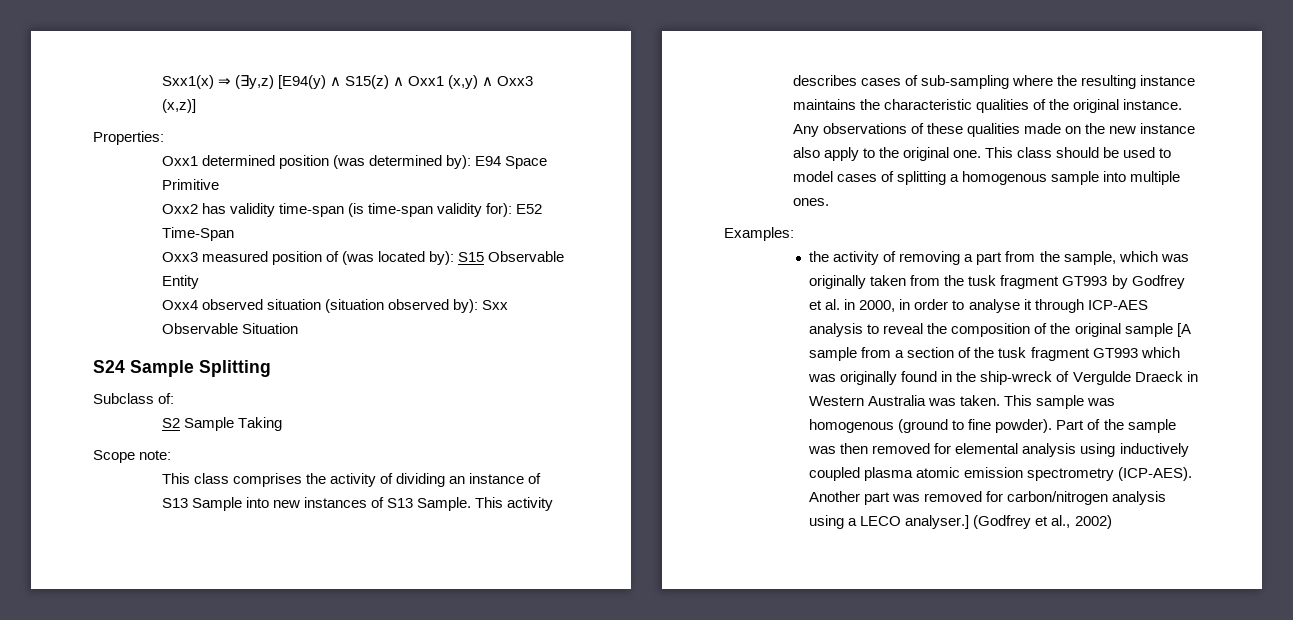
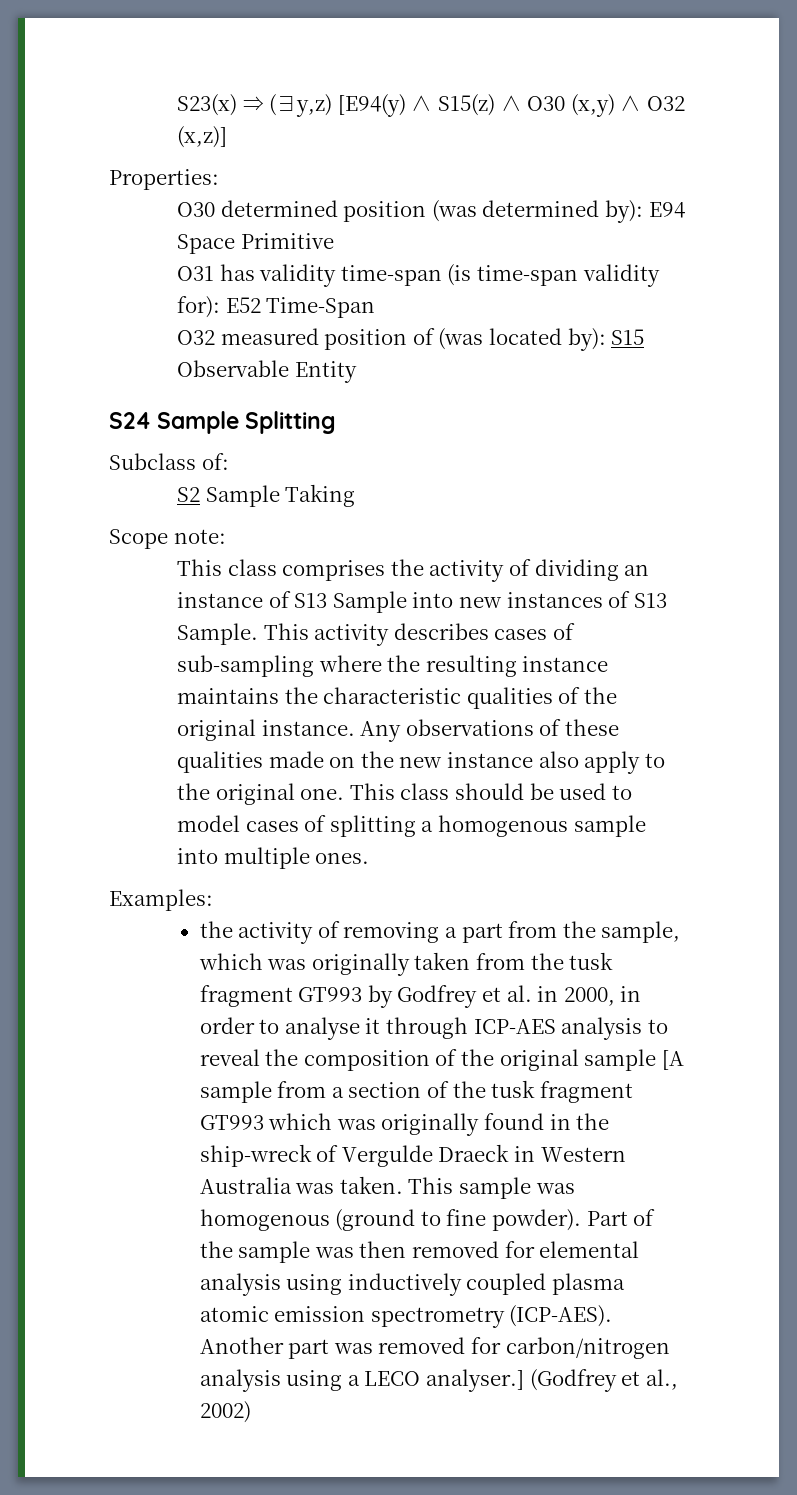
[161,75,214,89] Sxx1(x) -> [177,94,238,116] S23(x)
[408,76,445,86] Oxx1 -> [527,96,566,111] O30
[497,76,534,86] Oxx3 -> [646,96,685,111] O32
[161,156,198,166] Oxx1 -> [177,202,216,217] O30
[161,204,198,214] Oxx2 -> [177,266,215,281] O31
[161,252,198,262] Oxx3 -> [177,330,216,345] O32
[161,299,508,313] [161,323,298,334] // Oxx4 observed situation (situation observed by): Sxx Observable Situation -> (357, 372) none

